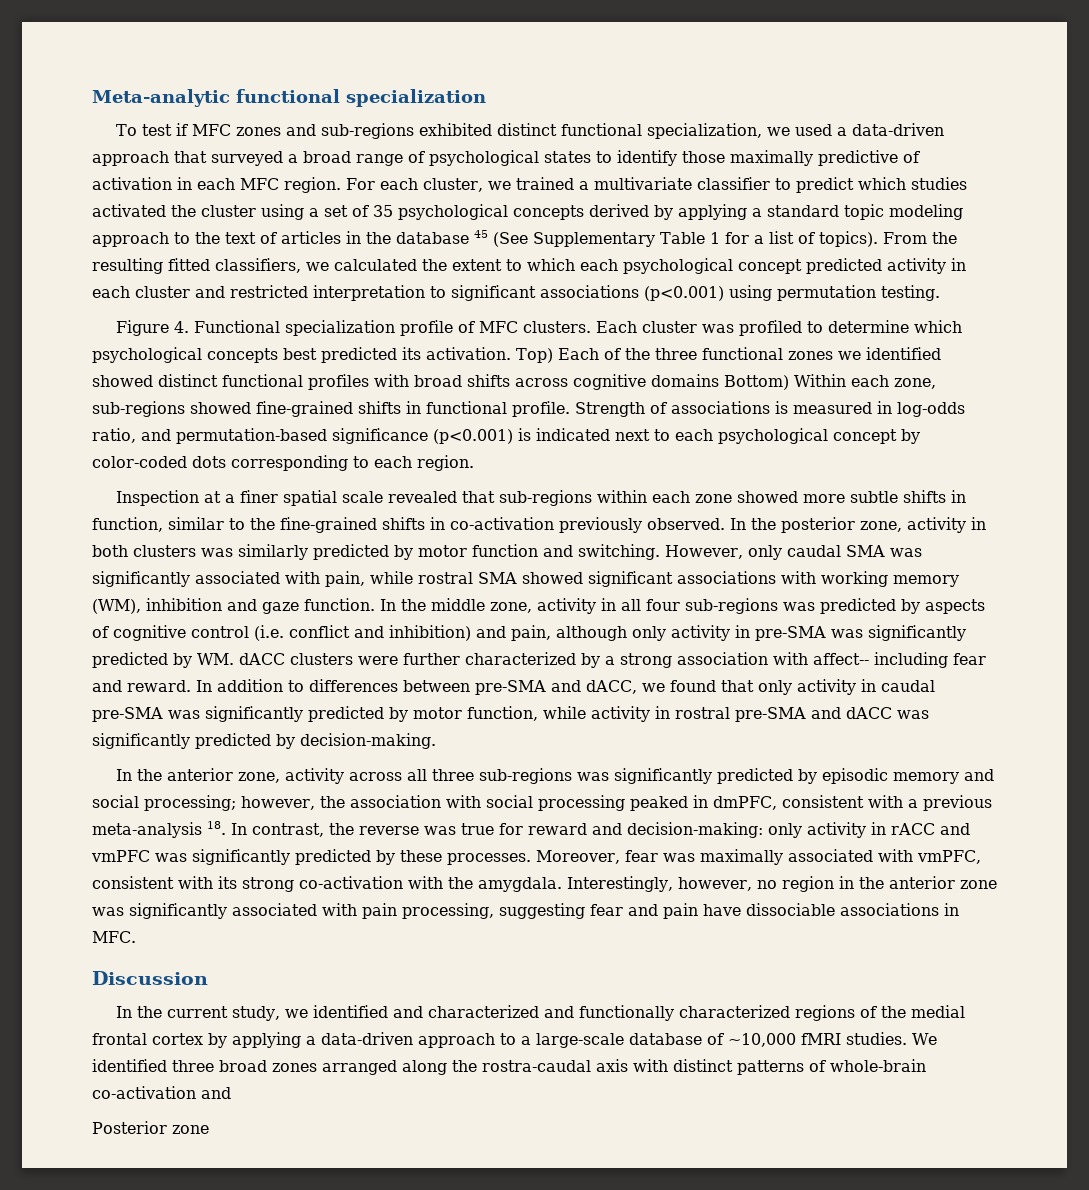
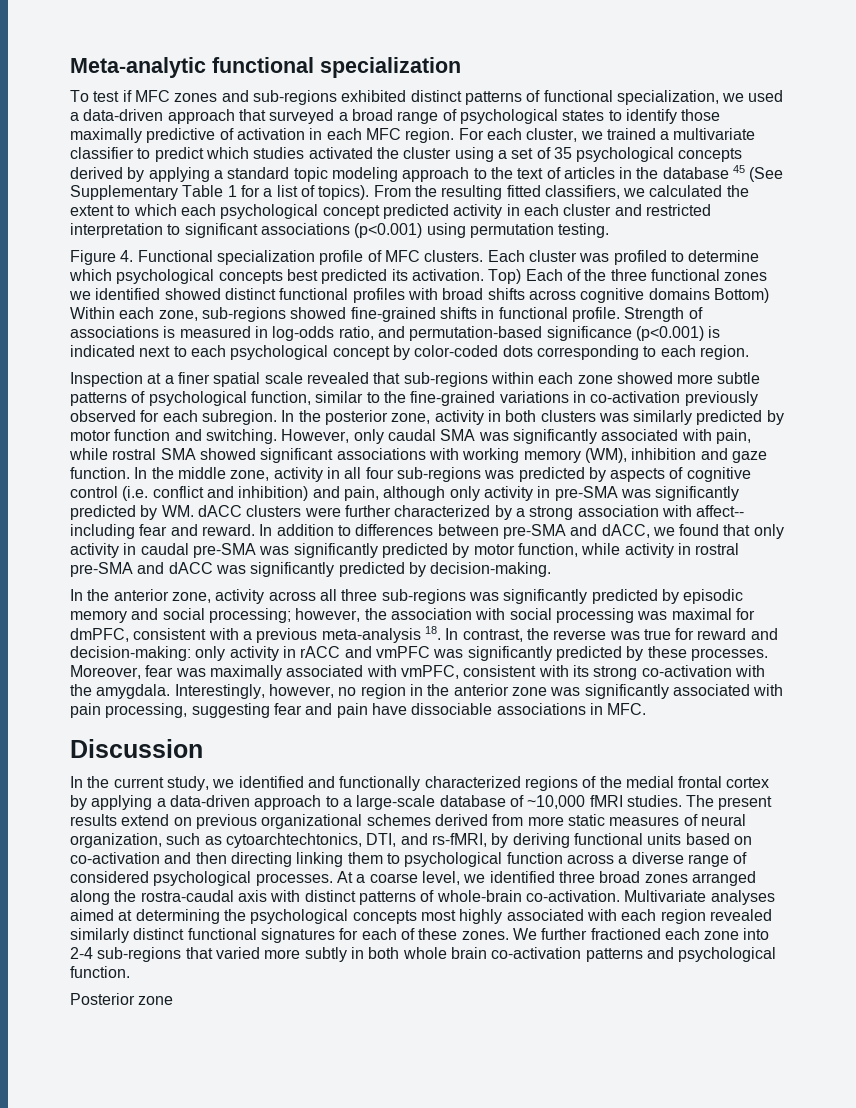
(557, 129) none -> [464,90,541,105] patterns of
[903,490,967,503] shifts in -> [70,391,247,406] patterns of psychological
[382,517,425,530] shifts -> [499,391,569,403] variations
[647,518,725,530] observed. -> [70,410,277,425] observed for each subregion.
[629,795,708,811] peaked in -> [637,608,755,620] was maximal for
[427,1005,574,1018] characterized and -> (335, 782) none
[912,1033,937,1045] We -> [686,795,773,810] [70,814,746,829] [70,833,752,848] [70,852,748,867] [70,871,486,886] The present results extend on previous organizational schemes derived from more static measures of neural organization, such as cytoarchtechtonics, DTI, and rs-fMRI, by deriving functional units based on co-activation and then directing linking them to psychological function across a diverse range of considered psychological processes. At a coarse level, we
[92,1086,231,1099] co-activation and -> [525,890,775,905] [70,909,772,924] [70,928,770,943] [70,947,777,962] [70,966,130,978] co-activation. Multivariate analyses aimed at determining the psychological concepts most highly associated with each region revealed similarly distinct functional signatures for each of these zones. We further fractioned each zone into 2-4 sub-regions that varied more subtly in both whole brain co-activation patterns and psychological function.

